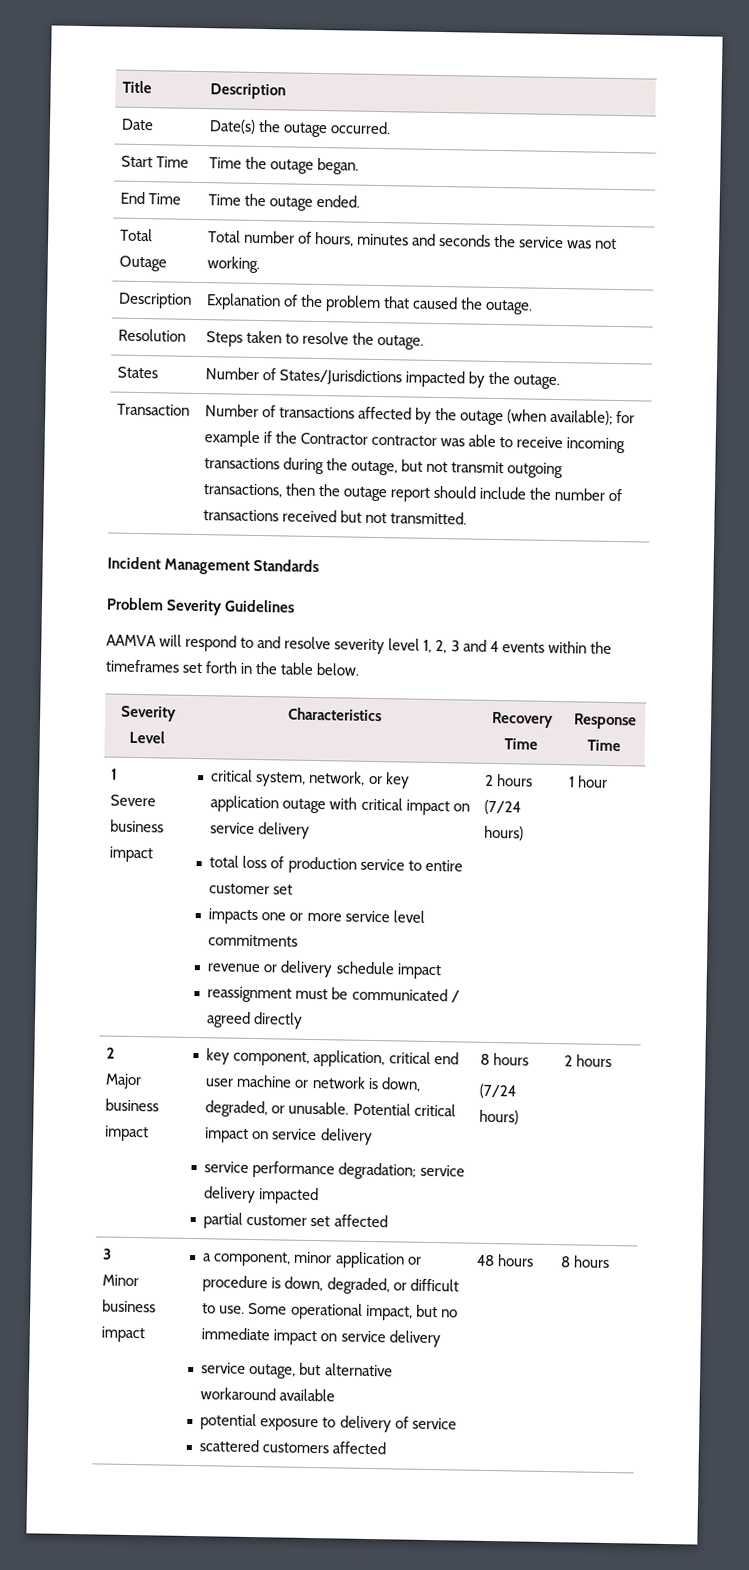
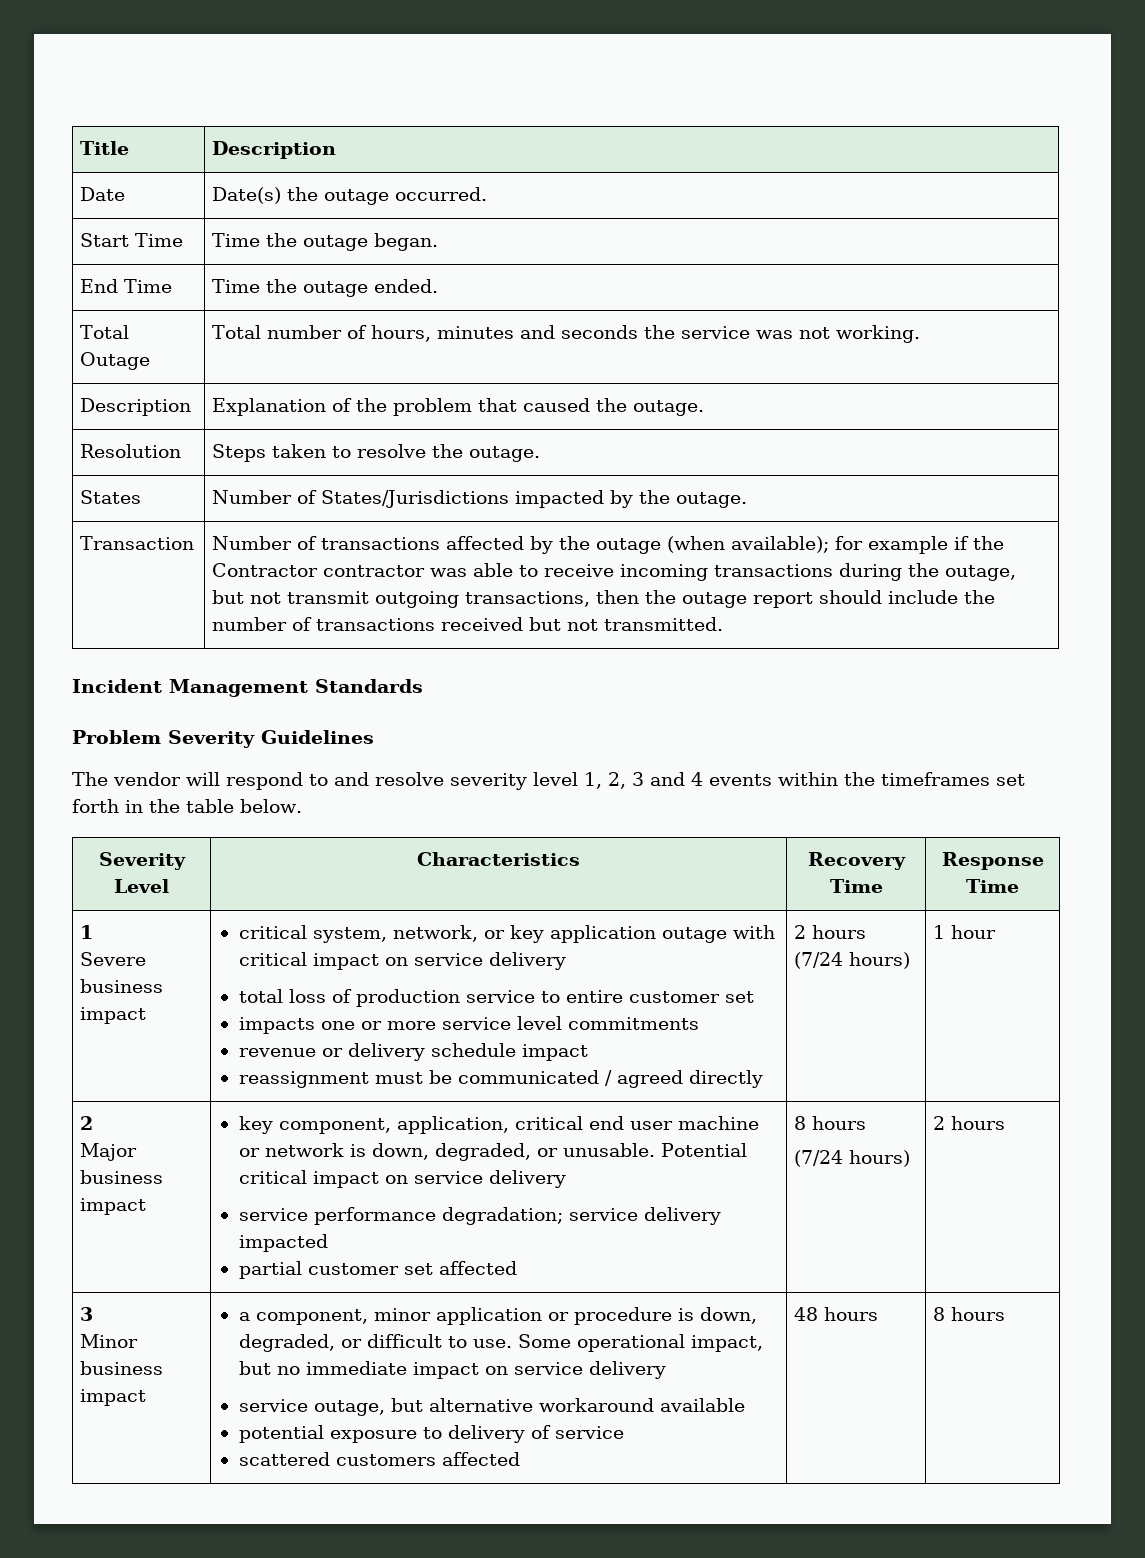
[106,634,157,647] AAMVA -> [72,772,181,786] The vendor

